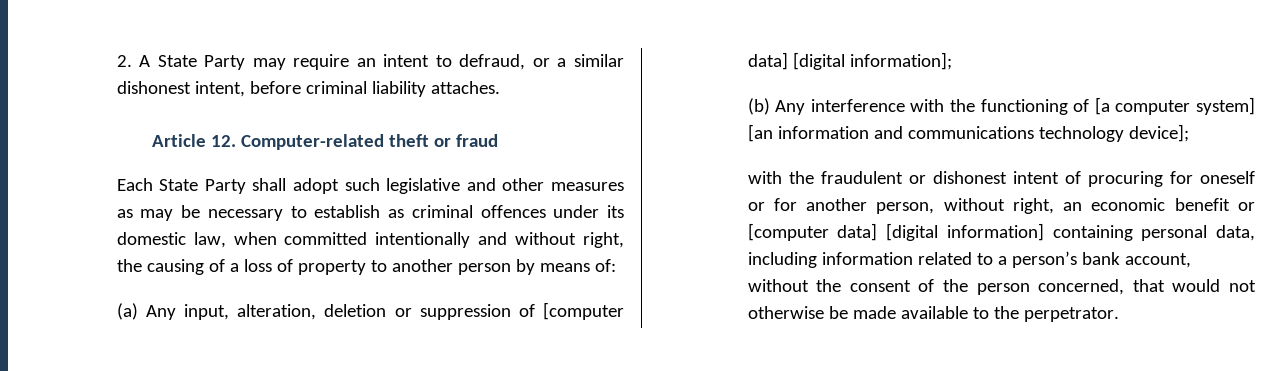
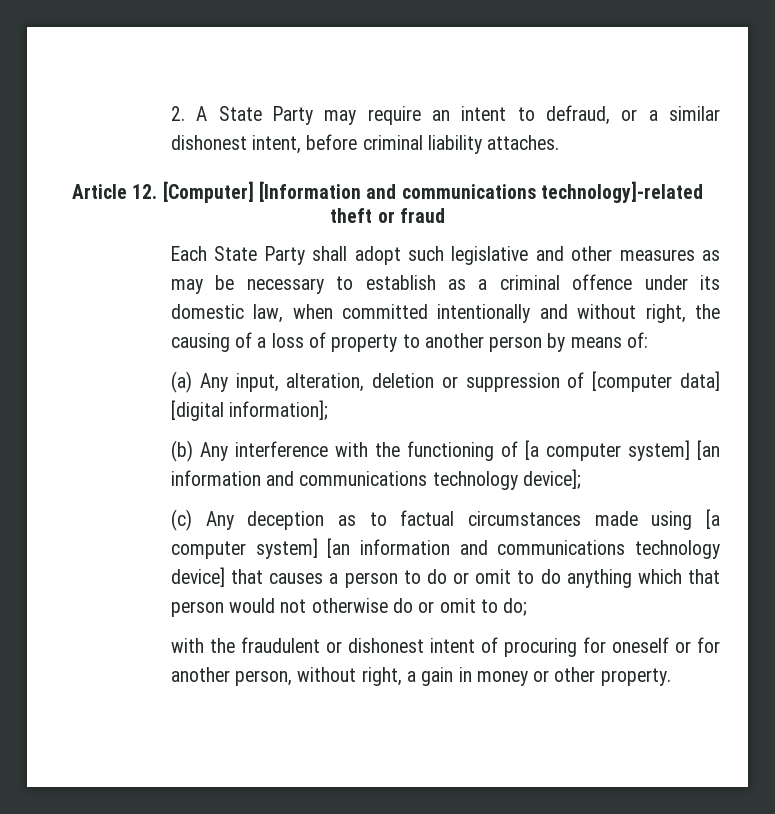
[241,134,385,150] Computer-related -> [162,181,703,203] [Computer] [Information and communications technology]-related
[411,205,546,218] criminal offences -> [478,274,633,290] a criminal offence
(1189, 133) none -> [170,509,720,531] [170,538,720,559] [170,567,721,588] [170,598,528,617] // (c) Any deception as to factual circumstances made using [a computer system] [an information and communications technology device] that causes a person to do or omit to do anything which that person would not otherwise do or omit to do;
[1063,198,1255,211] [747,223,1255,241] [747,251,1191,268] [747,279,1256,295] [747,306,1119,322] an economic benefit or [computer data] [digital information] containing personal data, including information related to a person’s bank account, without the consent of the person concerned, that would not otherwise be made available to the perpetrator. -> [406,667,671,686] a gain in money or other property.

